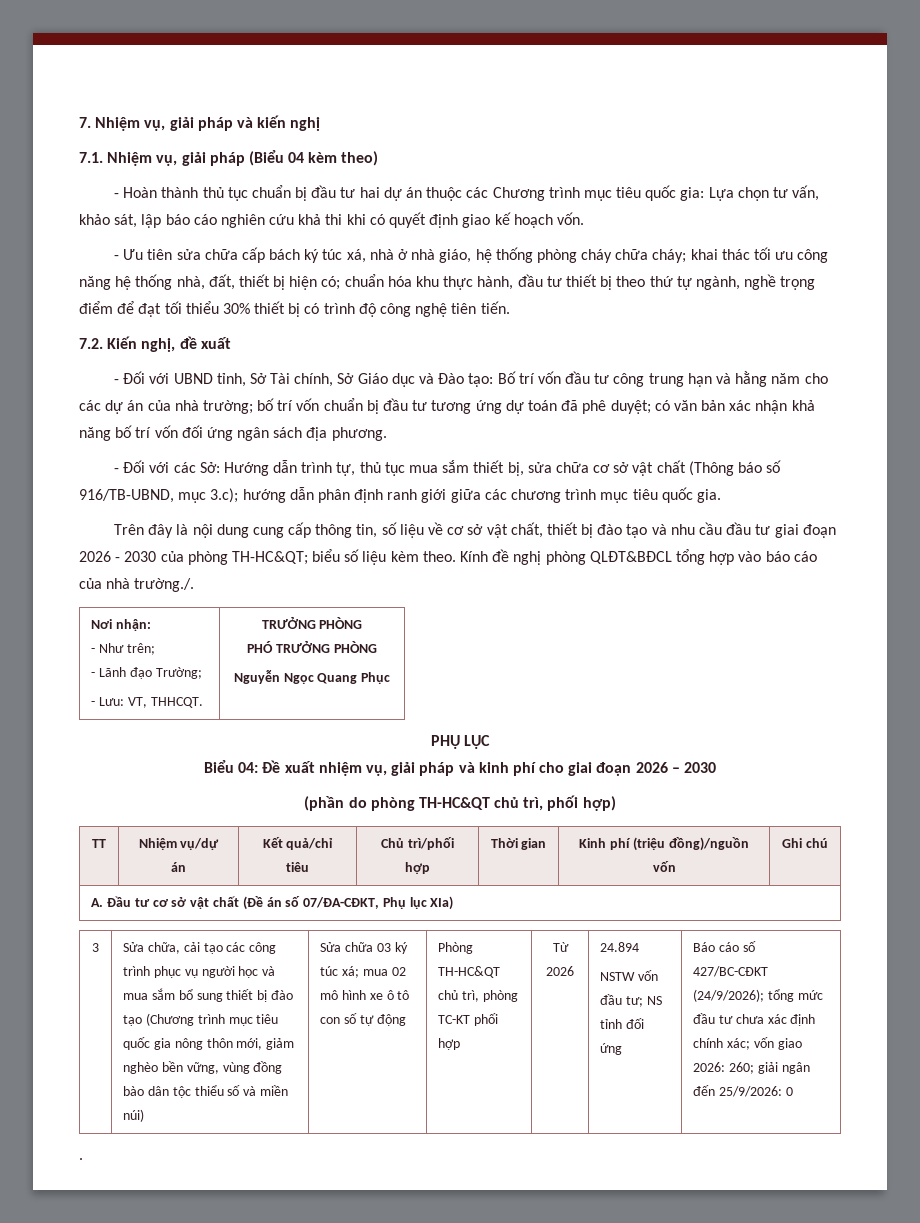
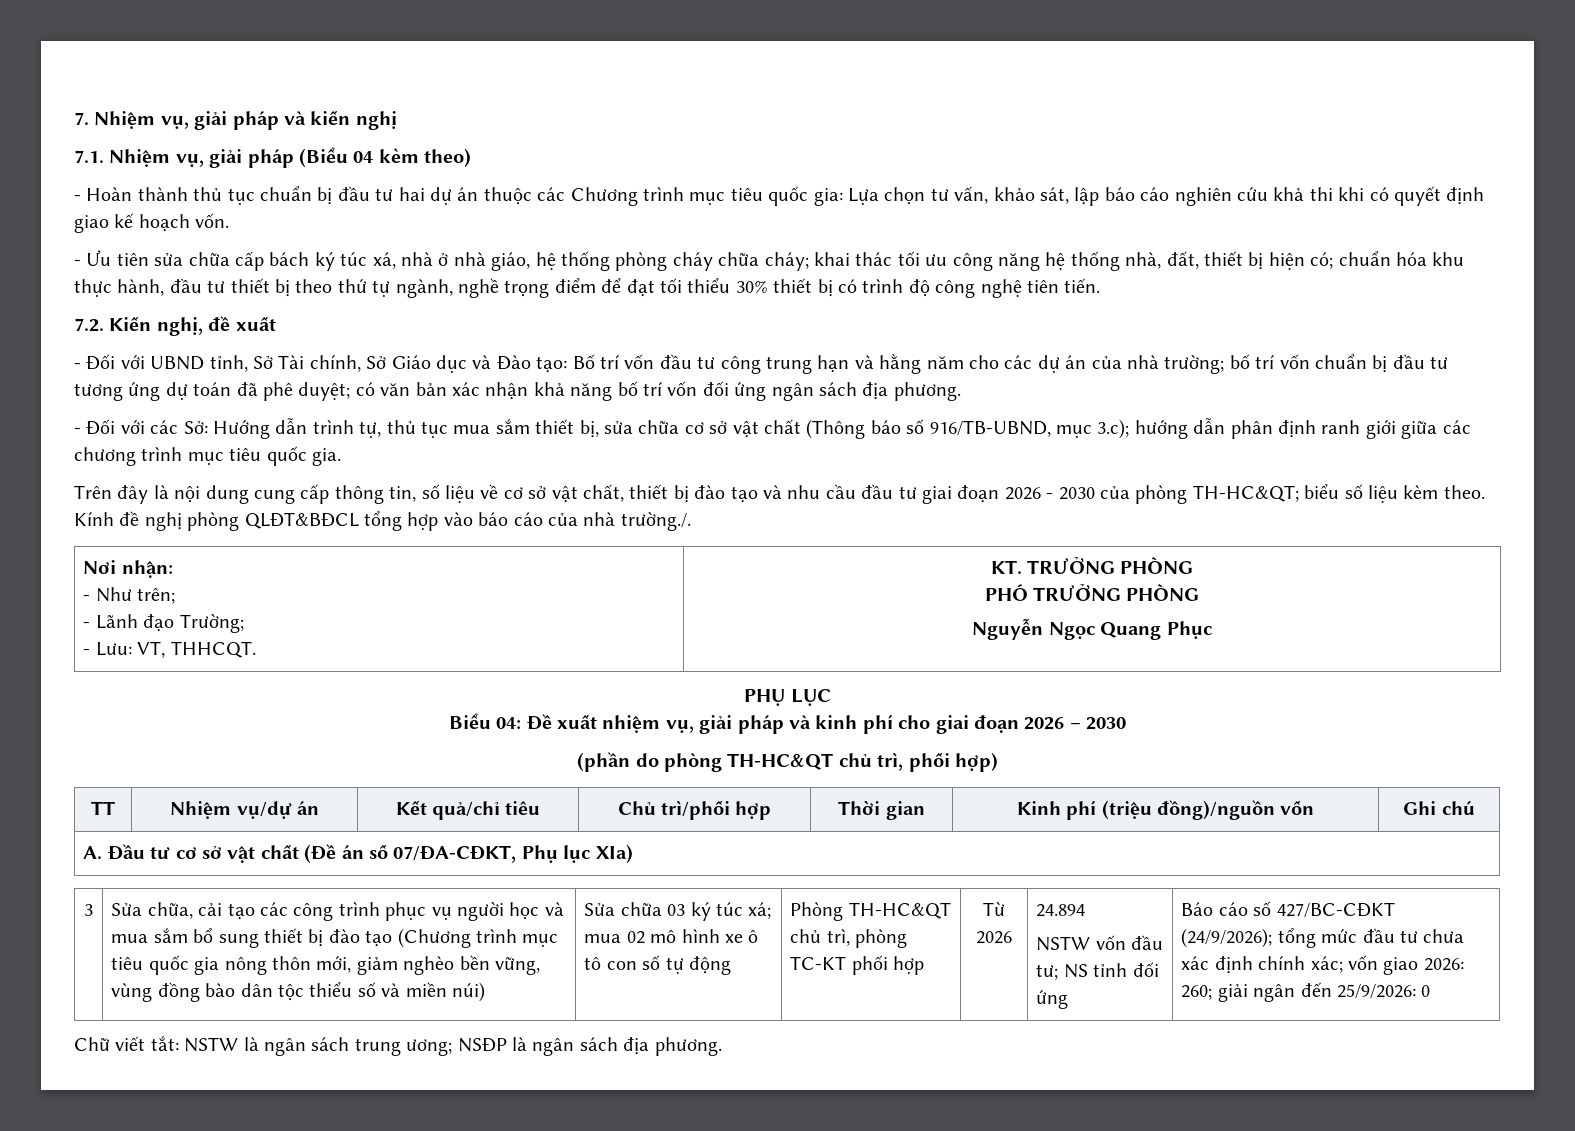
(203, 702) none -> [990,560,1022,574] KT.
[79,1158,83,1160] . -> [74,1036,722,1056] Chữ viết tắt: NSTW là ngân sách trung ương; NSĐP là ngân sách địa phương.

